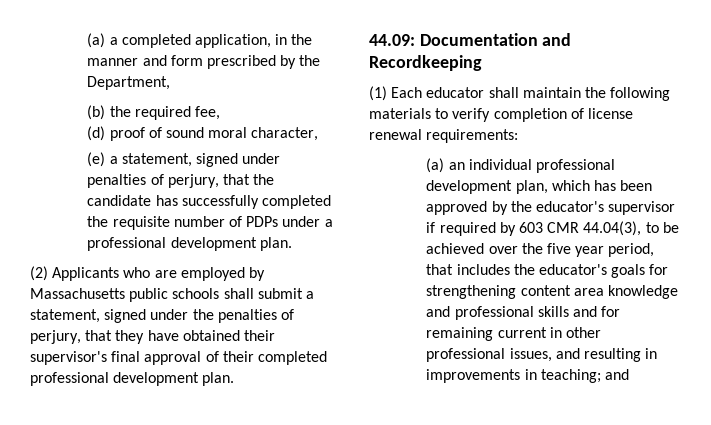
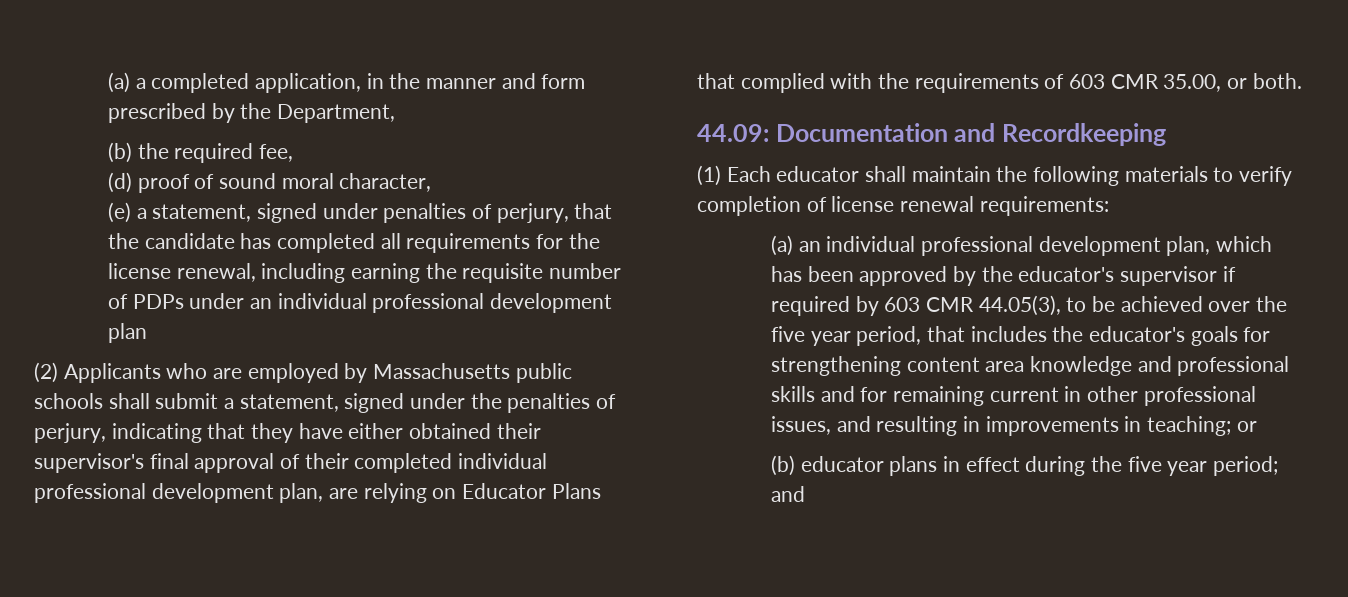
[181,195,332,209] successfully completed -> [277,233,600,253] [108,263,421,283] completed all requirements for the license renewal, including earning
[324,219,333,227] [87,237,292,251] a professional development plan. -> [250,293,613,313] [108,323,148,343] an individual professional development plan
(81, 337) none -> [111,423,202,443] indicating
(179, 335) none -> [348,423,404,439] either
[30,372,235,386] professional development plan. -> [458,453,548,469] [34,483,601,503] [697,73,1302,93] individual professional development plan, are relying on Educator Plans that complied with the requirements of 603 CMR 35.00, or both.
[583,221,642,236] 44.04(3), -> [978,295,1061,316] 44.05(3),
(601, 376) none -> [1236,421,1257,432] [771,455,1279,476] or // (b) educator plans in effect during the five year period;

